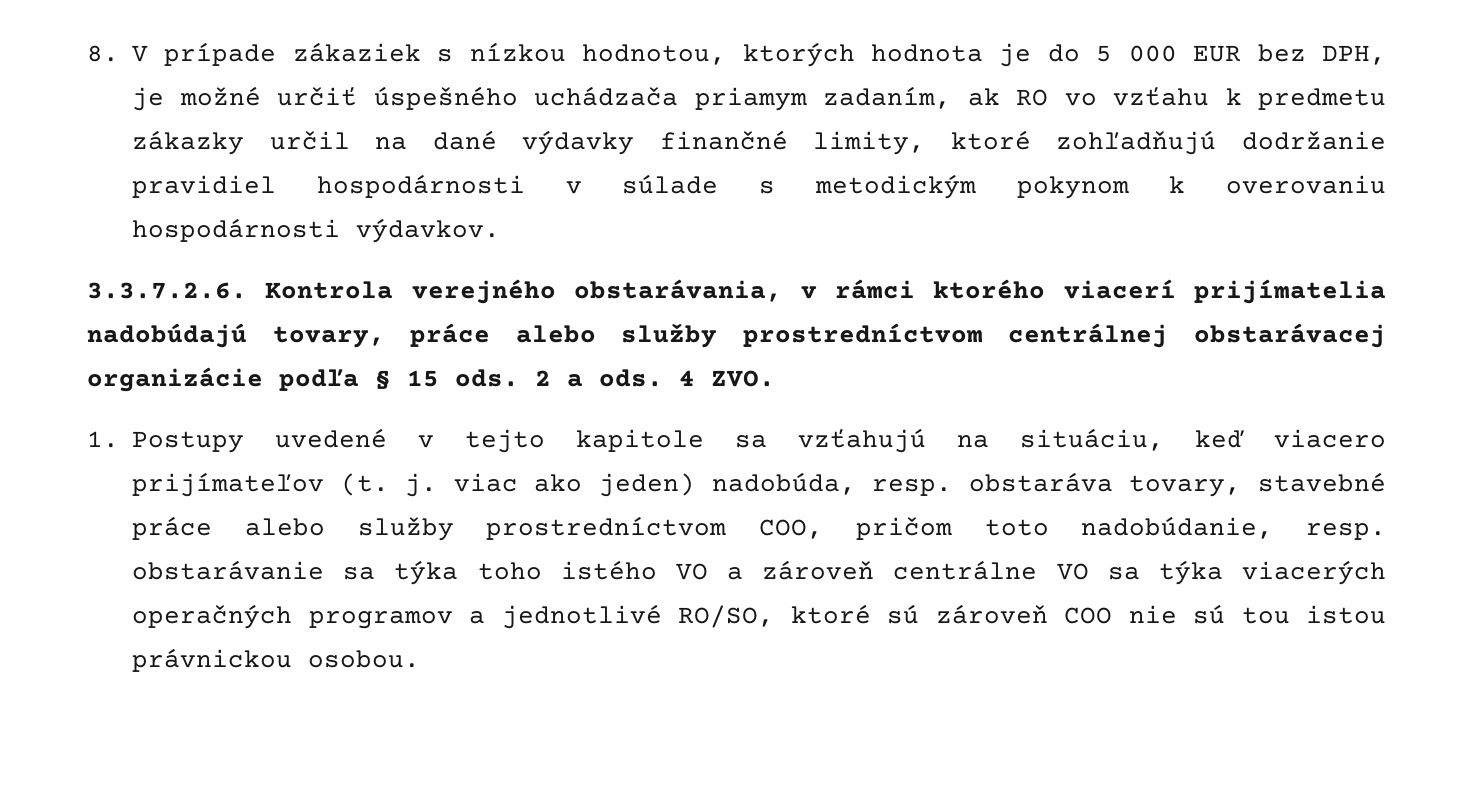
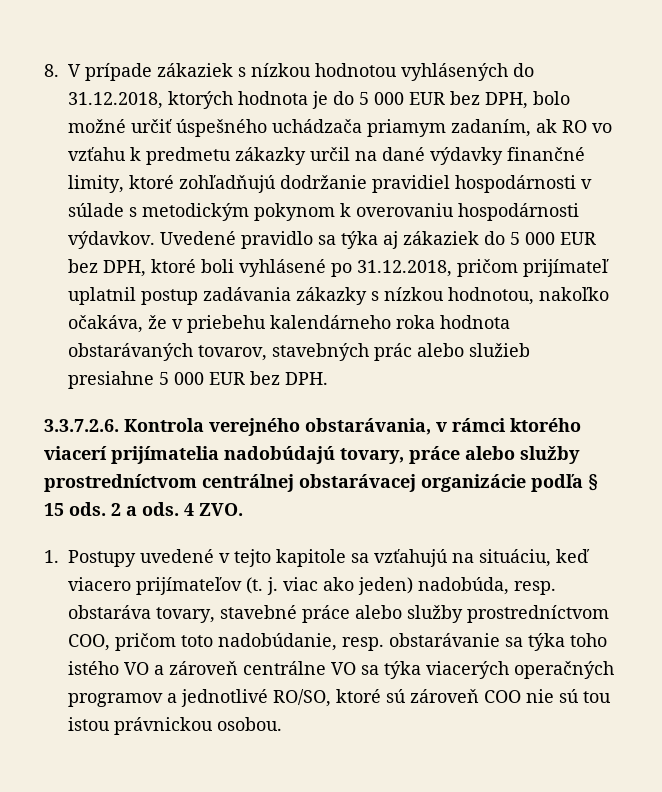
[582,44,727,65] hodnotou, -> [315,63,534,81] [68,92,163,109] hodnotou vyhlásených do 31.12.2018,
[132,87,164,111] je -> [533,91,570,105] bolo
(500, 230) none -> [160,231,596,249] [68,259,609,277] [68,287,609,305] [68,315,510,333] [68,343,530,361] [68,371,328,389] Uvedené pravidlo sa týka aj zákaziek do 5 000 EUR bez DPH, ktoré boli vyhlásené po 31.12.2018, pričom prijímateľ uplatnil postup zadávania zákazky s nízkou hodnotou, nakoľko očakáva, že v priebehu kalendárneho roka hodnota obstarávaných tovarov, stavebných prác alebo služieb presiahne 5 000 EUR bez DPH.

